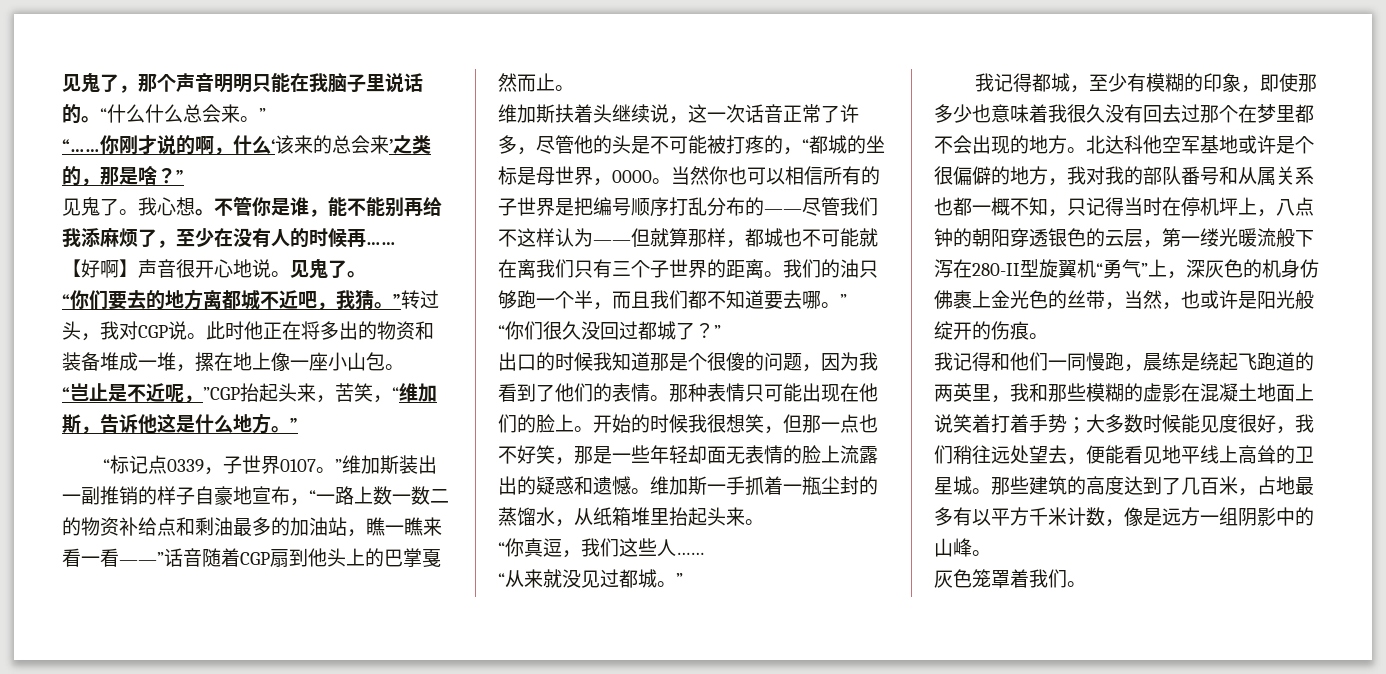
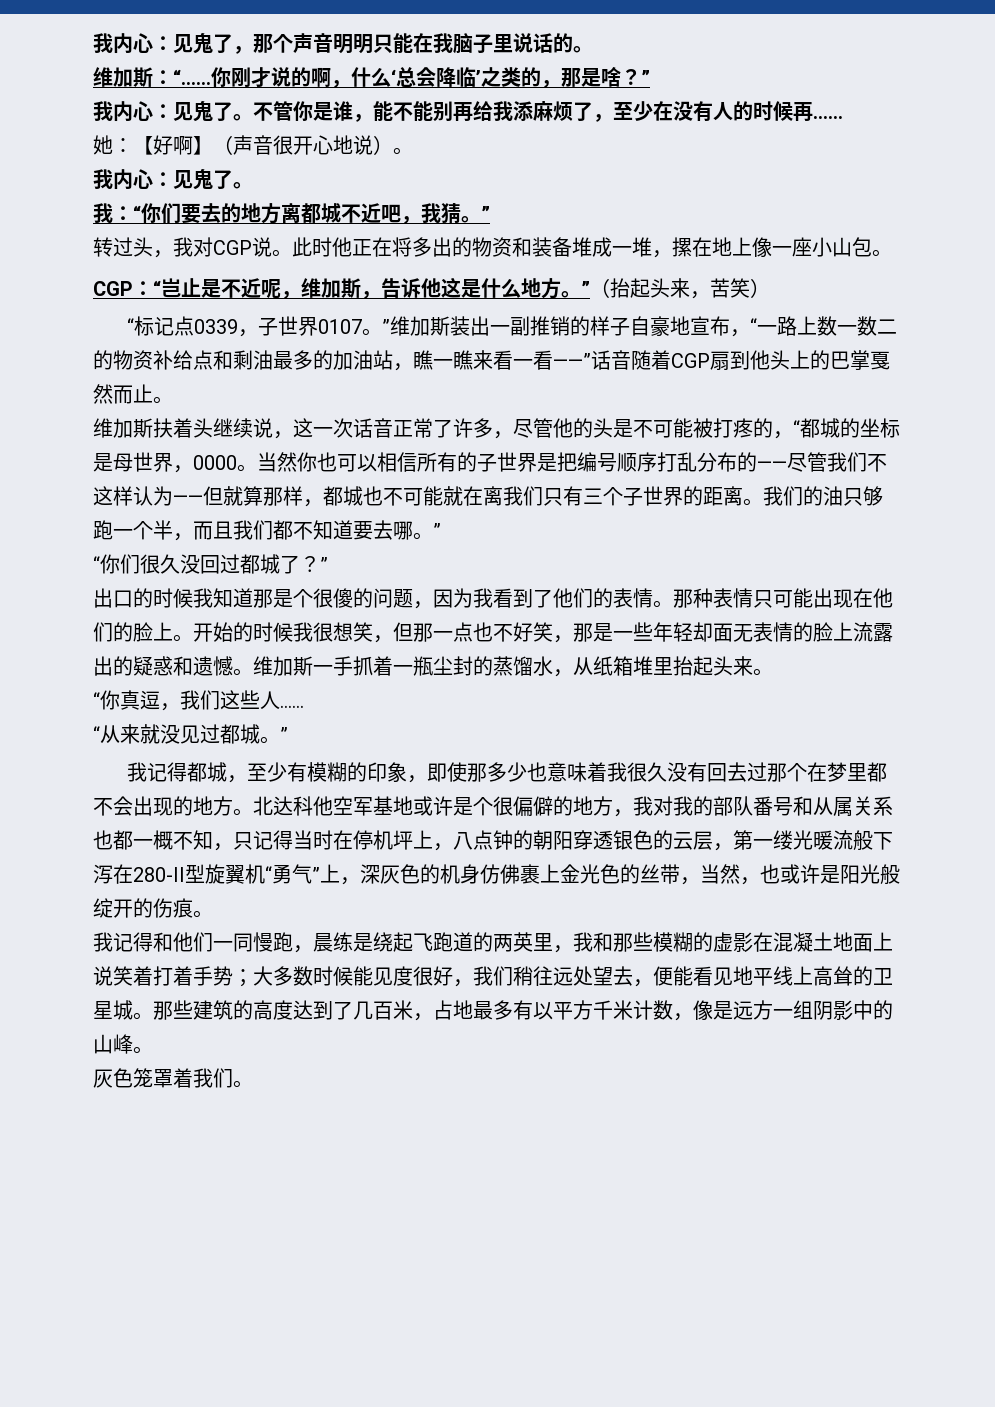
(62, 83) none -> [93,33,173,54] 我内心：
[100,104,266,123] “什么什么总会来。” // -> [93,67,173,87] // 维加斯：
[275,135,389,154] 该来的总会来 -> [396,67,476,87] 总会降临
[62,197,195,216] 见鬼了。我心想 -> [93,100,233,122] 我内心：见鬼了
(396, 243) none -> [93,135,133,155] 她：
(138, 268) none -> [213,135,233,155] （
[271,271,290,277] 。 -> [373,135,413,155] [93,169,173,190] ）。 // 我内心：
(366, 274) none -> [93,203,133,223] 我：
(401, 300) none -> (490, 213) //
(404, 367) none -> [93,281,153,296] CGP：
[203,383,399,403] ”CGP抬起头来，苦笑，“ -> (301, 295) none
(298, 424) none -> [590,278,770,299] （抬起头来，苦笑）

